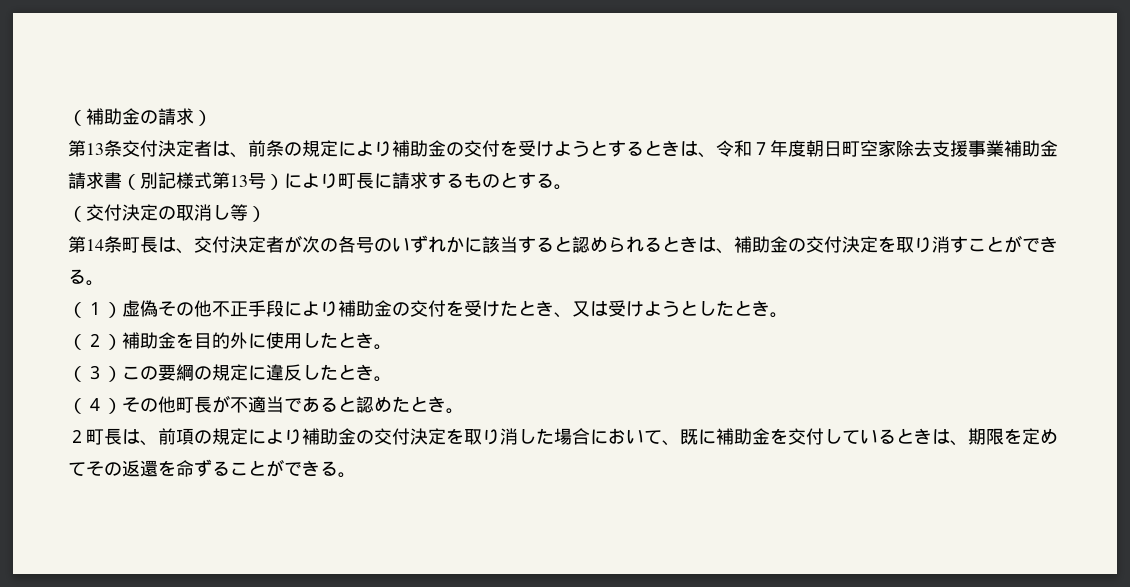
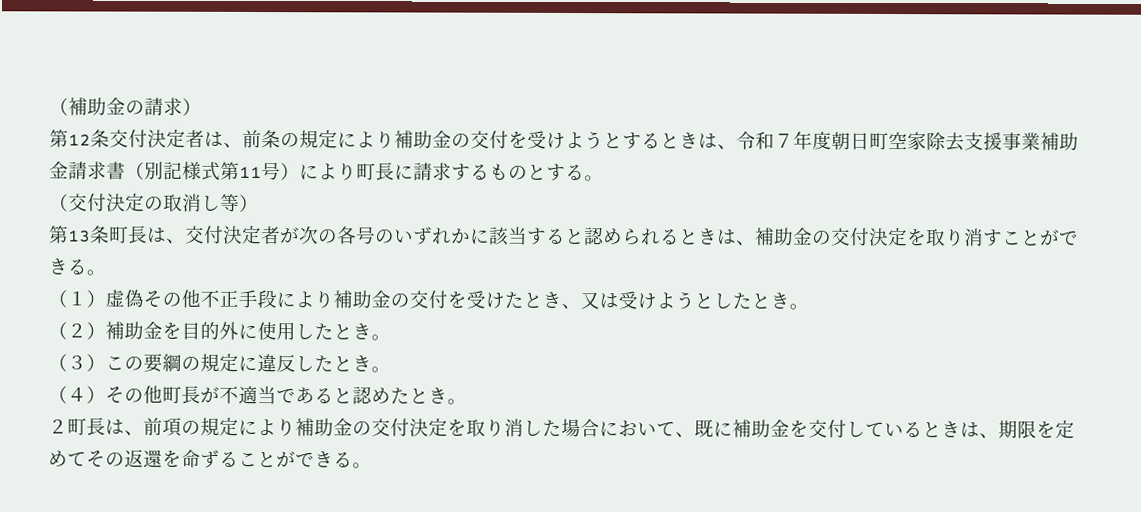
[86,143,104,155] 13 -> [68,133,91,146] 12
[230,175,248,187] 13 -> [239,165,262,179] 11
[86,239,104,251] 14 -> [68,229,91,243] 13

